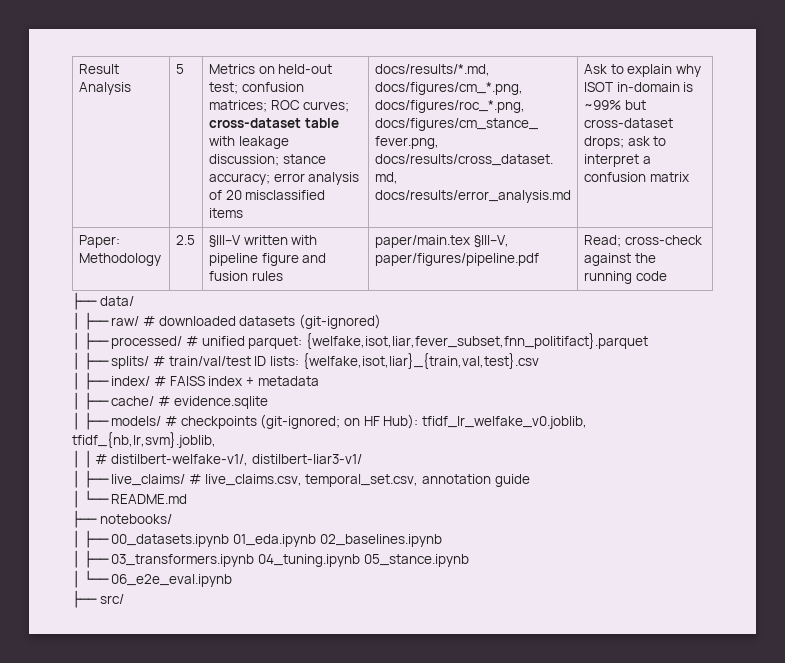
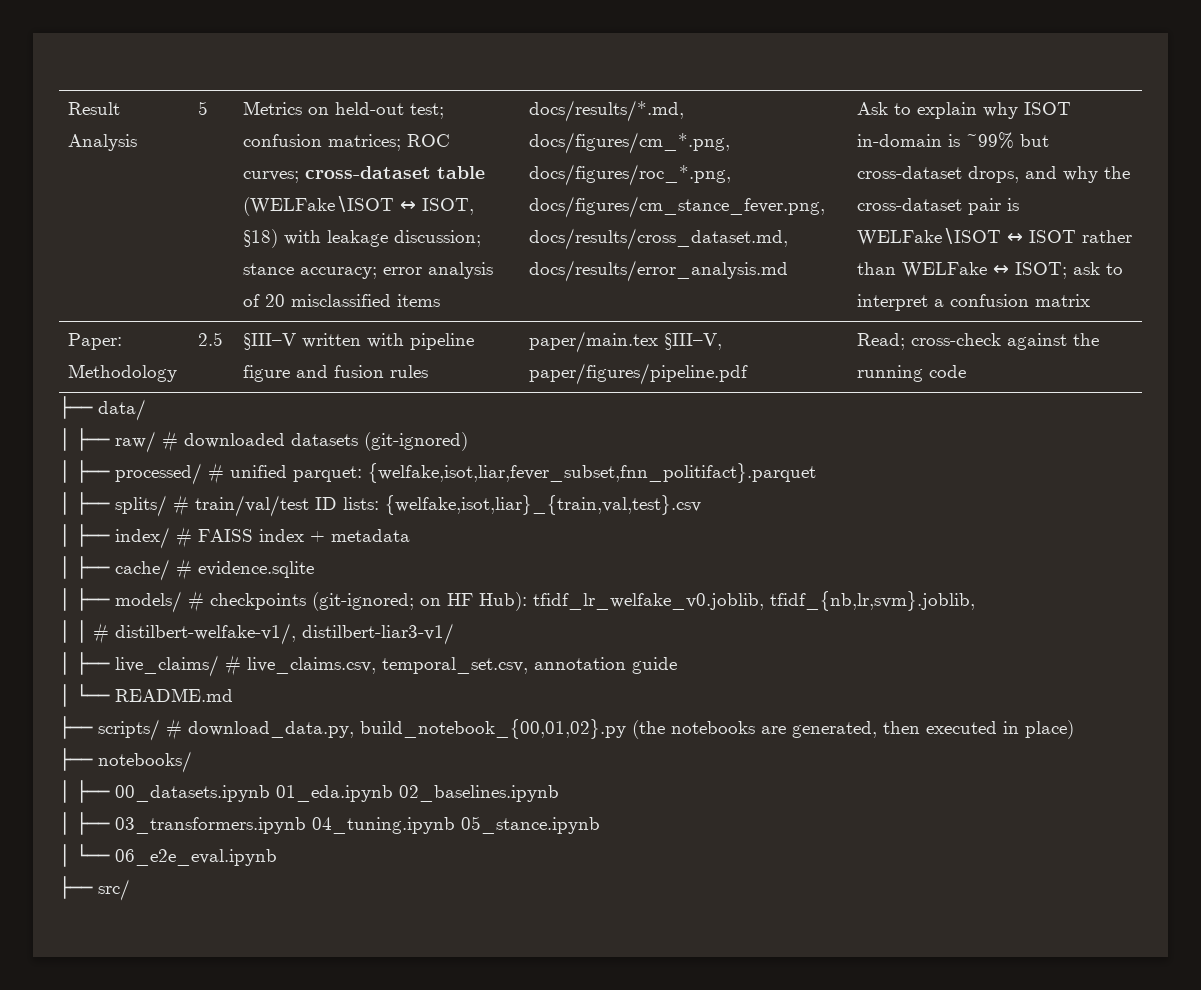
(339, 123) none -> [243,196,475,216] [243,229,279,248] (WELFake∖ISOT ↔ ISOT, §18)
[583,136,624,149] drops; -> [968,166,1131,183] [857,198,1020,215] [857,228,1133,246] [857,262,1068,279] drops, and why the cross-dataset pair is WELFake∖ISOT ↔ ISOT rather than WELFake ↔ ISOT;
(188, 499) none -> [59,716,1074,741] // ├── scripts/ # download_data.py, build_notebook_{00,01,02}.py (the notebooks are generated, then executed in place)

